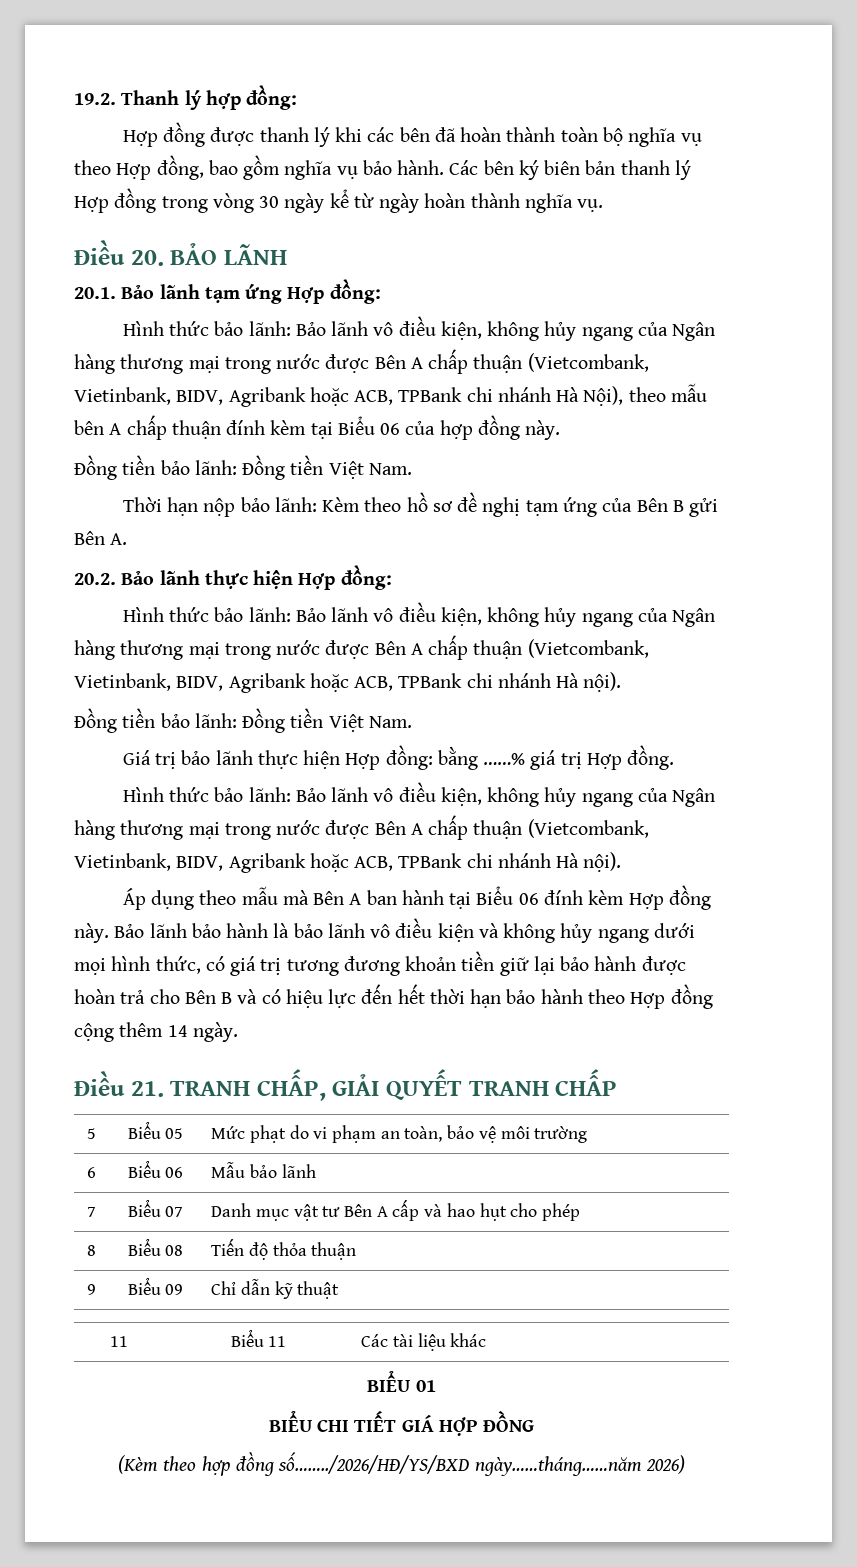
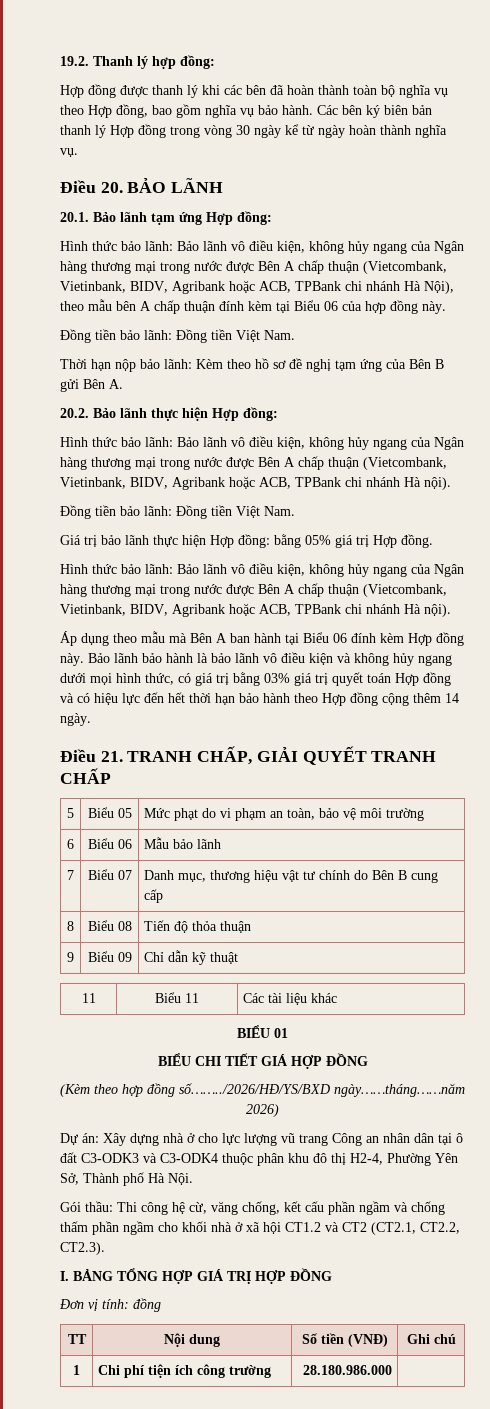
[483,753,526,765] ……% -> [305,535,331,545] 05%
[286,951,686,976] [74,989,233,1004] tương đương khoản tiền giữ lại bảo hành được hoàn trả cho Bên B -> [233,672,451,686] bằng 03% giá trị quyết toán Hợp đồng
[255,1199,581,1221] mục vật tư Bên A cấp và hao hụt cho phép -> [178,870,439,883] [144,889,164,903] mục, thương hiệu vật tư chính do Bên B cung cấp
(685, 1464) none -> [60,1133,463,1146] [60,1152,458,1166] [60,1172,193,1186] [60,1201,445,1215] [60,1221,460,1235] [60,1242,105,1255] [60,1268,332,1284] [59,1298,161,1312] [67,1334,87,1344] [164,1333,220,1347] [301,1333,388,1347] [406,1334,456,1344] [73,1365,80,1375] [98,1364,272,1378] [302,1365,392,1375] // Dự án: Xây dựng nhà ở cho lực lượng vũ trang Công an nhân dân tại ô đất C3-ODK3 và C3-ODK4 thuộc phân khu đô thị H2-4, Phường Yên Sở, Thành phố Hà Nội. // Gói thầu: Thi công hệ cừ, văng chống, kết cấu phần ngầm và chống thấm phần ngầm cho khối nhà ở xã hội CT1.2 và CT2 (CT2.1, CT2.2, CT2.3). // I. BẢNG TỔNG HỢP GIÁ TRỊ HỢP ĐỒNG // Đơn vị tính: đồng // TT | Nội dung | Số tiền (VNĐ) | Ghi chú // 1 | Chi phí tiện ích công trường | 28.180.986.000 |

